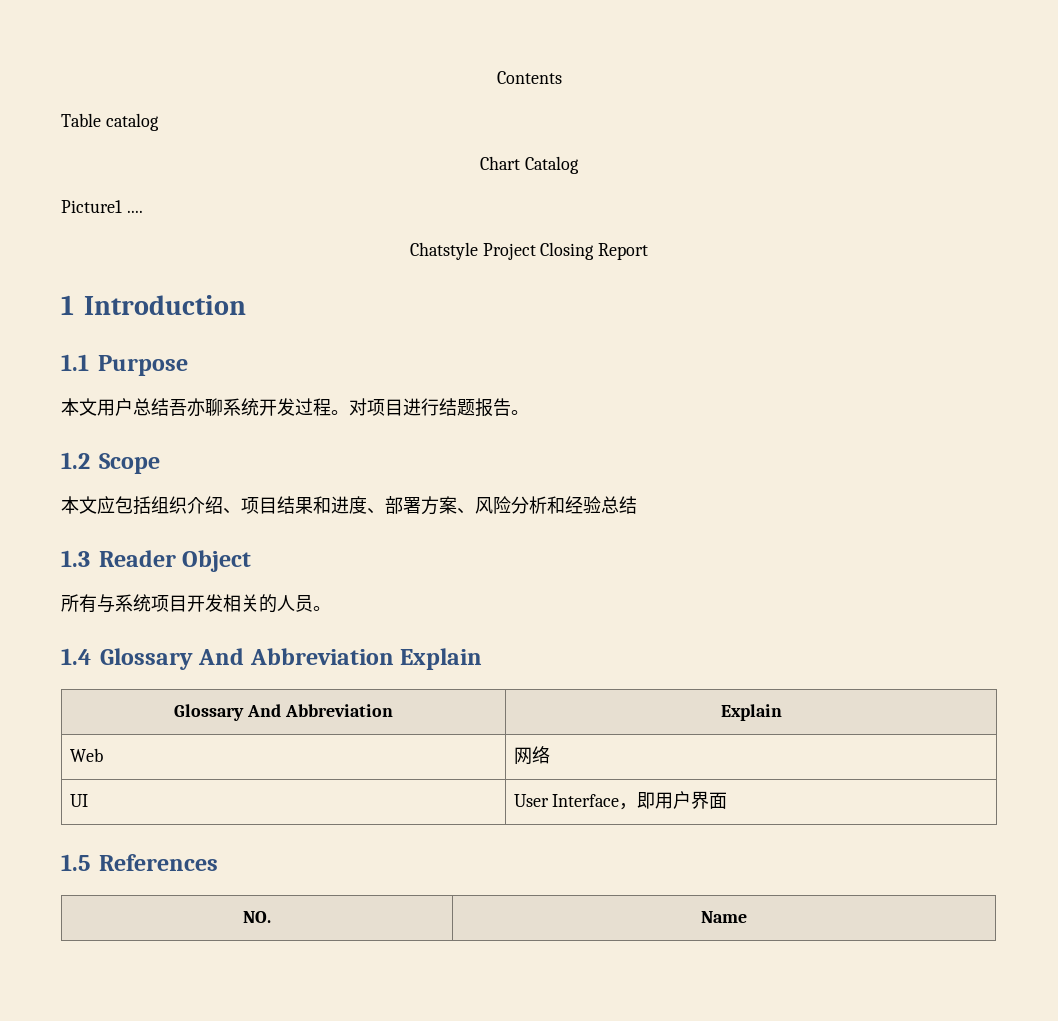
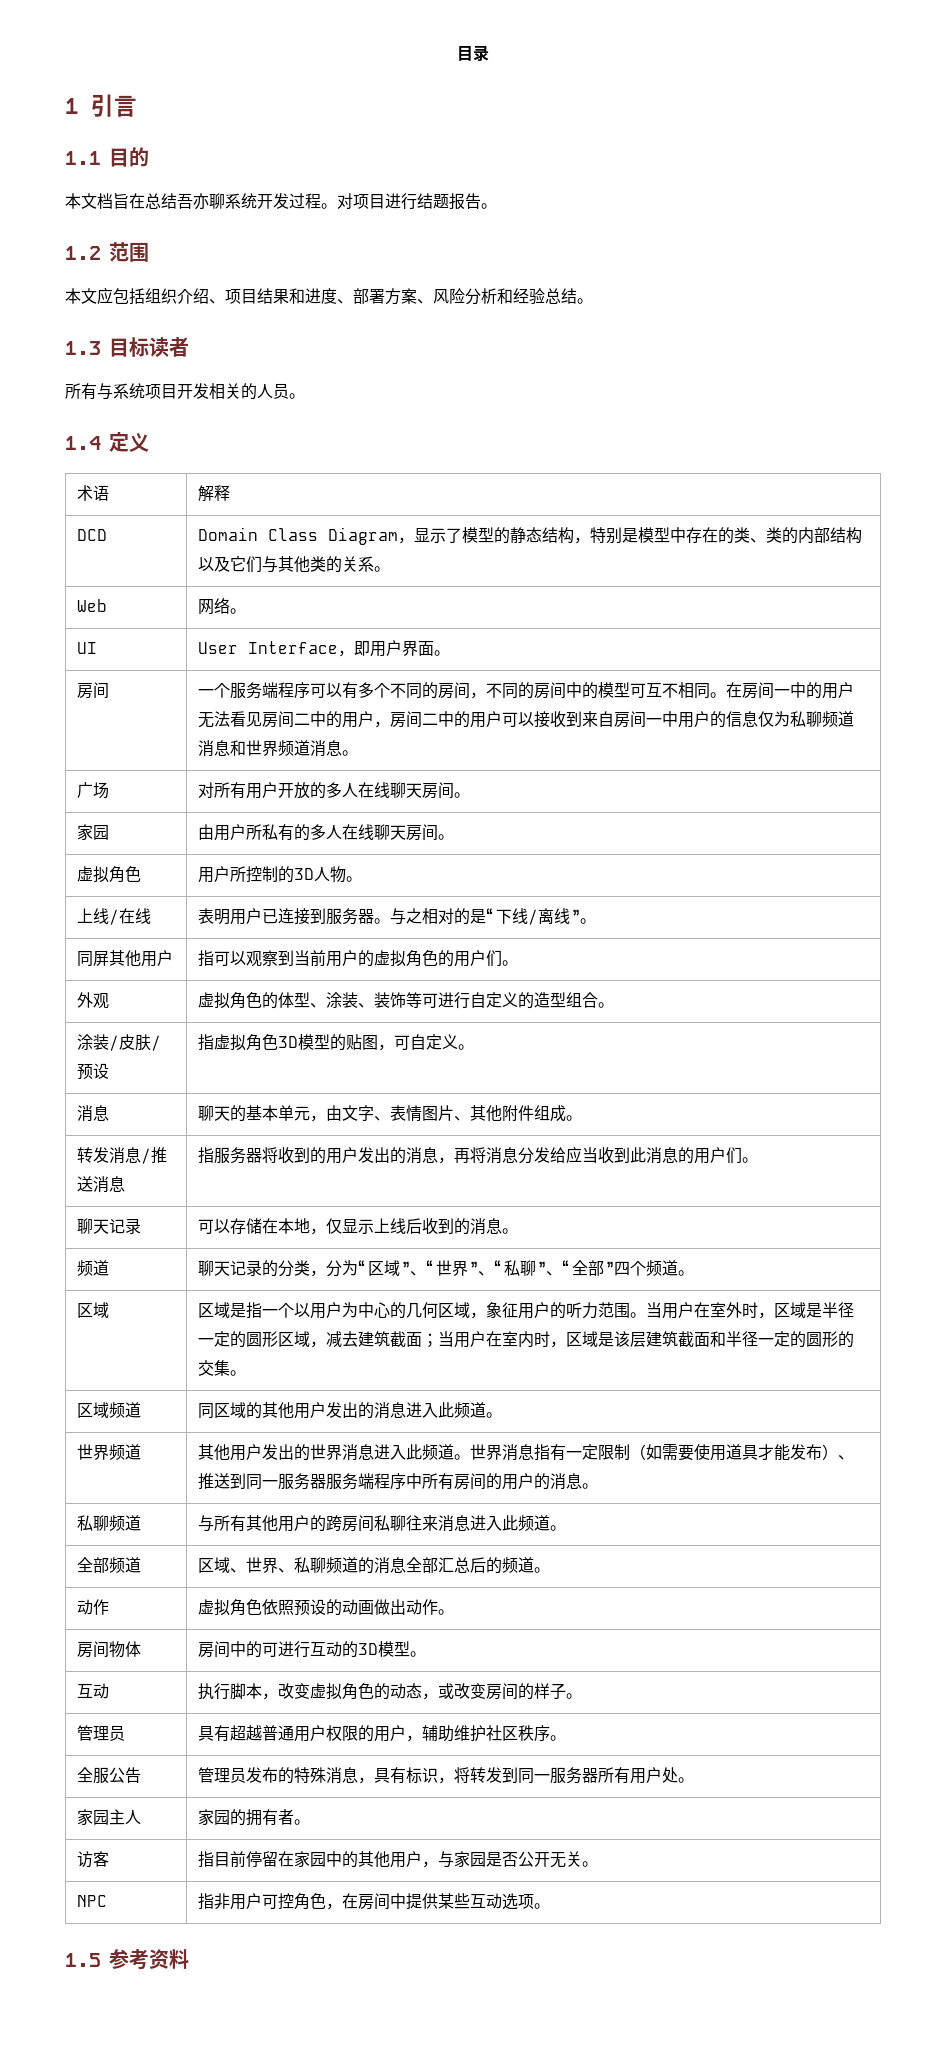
[496,71,562,84] [61,113,159,131] [480,156,579,174] [61,200,143,213] [409,242,649,260] [61,295,247,315] Contents // Table catalog // Chart Catalog // Picture1 .... // Chatstyle Project Closing Report // 1 Introduction -> [457,45,489,62] [65,94,138,117] 目录 // 1引言
[98,355,188,376] [61,398,133,416] Purpose // 本文用户 -> [109,147,149,167] [65,193,145,209] 目的 // 本文档旨在
[99,453,160,474] Scope -> [109,242,149,262] 范围
(637, 505) none -> [577,298,593,304] 。
[99,550,252,572] Reader Object -> [109,337,189,357] 目标读者
[100,648,483,670] [174,704,393,721] [720,704,782,721] Glossary And Abbreviation Explain // Glossary And Abbreviation | Explain -> [109,432,149,452] [77,485,110,501] [198,485,231,502] [77,529,108,541] [198,527,863,545] [198,556,391,573] 定义 // 术语 | 解释 // DCD | Domain Class Diagram，显示了模型的静态结构，特别是模型中存在的类、类的内部结构以及它们与其他类的关系。
(550, 755) none -> [230,608,247,614] 。
[61,854,218,871] [243,911,271,923] [701,911,747,923] // 1.5 References // NO. | Name -> [434,650,451,656] [77,682,110,699] [198,682,855,699] [198,711,855,728] [198,740,359,757] [77,782,110,799] [198,782,471,799] [77,824,110,841] [198,824,455,841] [77,866,142,883] [198,866,363,883] [77,908,152,925] [198,908,597,925] [77,950,174,967] [198,950,519,967] [77,992,110,1009] [198,992,615,1009] [77,1034,162,1051] [77,1063,110,1080] [198,1034,475,1051] [77,1105,110,1122] [198,1105,583,1122] [77,1147,168,1164] [77,1176,126,1193] [198,1146,759,1164] [77,1218,142,1234] [198,1218,519,1235] [77,1260,110,1276] [198,1260,695,1277] [77,1302,110,1318] [198,1302,855,1319] [198,1331,855,1348] [198,1360,247,1376] [77,1402,142,1418] [198,1402,503,1419] [77,1444,142,1460] [198,1444,855,1461] [198,1473,599,1490] [77,1515,142,1531] [198,1515,567,1532] [77,1557,142,1573] [198,1557,551,1574] [77,1599,110,1615] [198,1599,455,1616] [77,1641,142,1658] [198,1641,427,1658] [77,1683,110,1699] [198,1683,583,1700] [77,1725,126,1741] [198,1725,567,1742] [77,1767,142,1784] [198,1767,695,1784] [77,1809,142,1826] [198,1809,311,1826] [77,1851,110,1868] [198,1851,599,1868] [77,1895,108,1907] [198,1893,551,1910] [65,1949,189,1970] 。 // 房间 | 一个服务端程序可以有多个不同的房间，不同的房间中的模型可互不相同。在房间一中的用户无法看见房间二中的用户，房间二中的用户可以接收到来自房间一中用户的信息仅为私聊频道消息和世界频道消息。 // 广场 | 对所有用户开放的多人在线聊天房间。 // 家园 | 由用户所私有的多人在线聊天房间。 // 虚拟角色 | 用户所控制的3D人物。 // 上线/在线 | 表明用户已连接到服务器。与之相对的是“下线/离线”。 // 同屏其他用户 | 指可以观察到当前用户的虚拟角色的用户们。 // 外观 | 虚拟角色的体型、涂装、装饰等可进行自定义的造型组合。 // 涂装/皮肤/预设 | 指虚拟角色3D模型的贴图，可自定义。 // 消息 | 聊天的基本单元，由文字、表情图片、其他附件组成。 // 转发消息/推送消息 | 指服务器将收到的用户发出的消息，再将消息分发给应当收到此消息的用户们。 // 聊天记录 | 可以存储在本地，仅显示上线后收到的消息。 // 频道 | 聊天记录的分类，分为“区域”、“世界”、“私聊”、“全部”四个频道。 // 区域 | 区域是指一个以用户为中心的几何区域，象征用户的听力范围。当用户在室外时，区域是半径一定的圆形区域，减去建筑截面；当用户在室内时，区域是该层建筑截面和半径一定的圆形的交集。 // 区域频道 | 同区域的其他用户发出的消息进入此频道。 // 世界频道 | 其他用户发出的世界消息进入此频道。世界消息指有一定限制（如需要使用道具才能发布）、推送到同一服务器服务端程序中所有房间的用户的消息。 // 私聊频道 | 与所有其他用户的跨房间私聊往来消息进入此频道。 // 全部频道 | 区域、世界、私聊频道的消息全部汇总后的频道。 // 动作 | 虚拟角色依照预设的动画做出动作。 // 房间物体 | 房间中的可进行互动的3D模型。 // 互动 | 执行脚本，改变虚拟角色的动态，或改变房间的样子。 // 管理员 | 具有超越普通用户权限的用户，辅助维护社区秩序。 // 全服公告 | 管理员发布的特殊消息，具有标识，将转发到同一服务器所有用户处。 // 家园主人 | 家园的拥有者。 // 访客 | 指目前停留在家园中的其他用户，与家园是否公开无关。 // NPC | 指非用户可控角色，在房间中提供某些互动选项。 // 1.5参考资料

